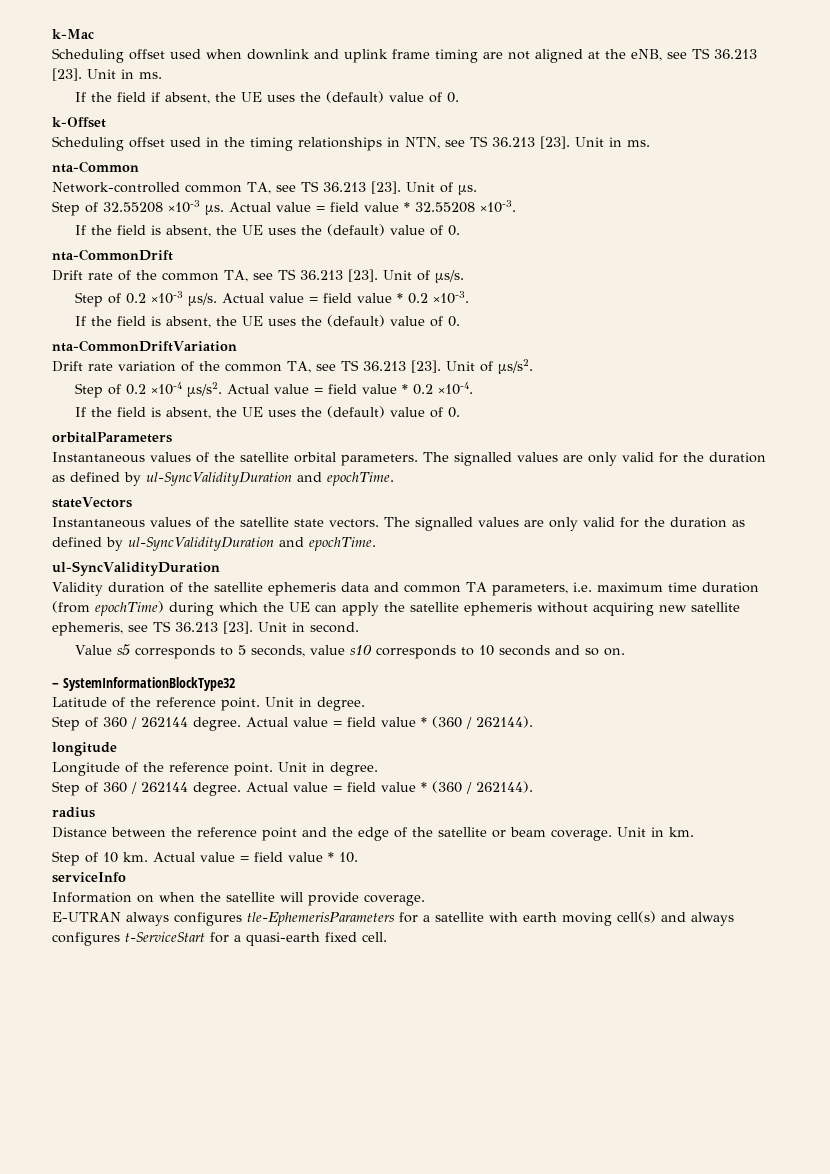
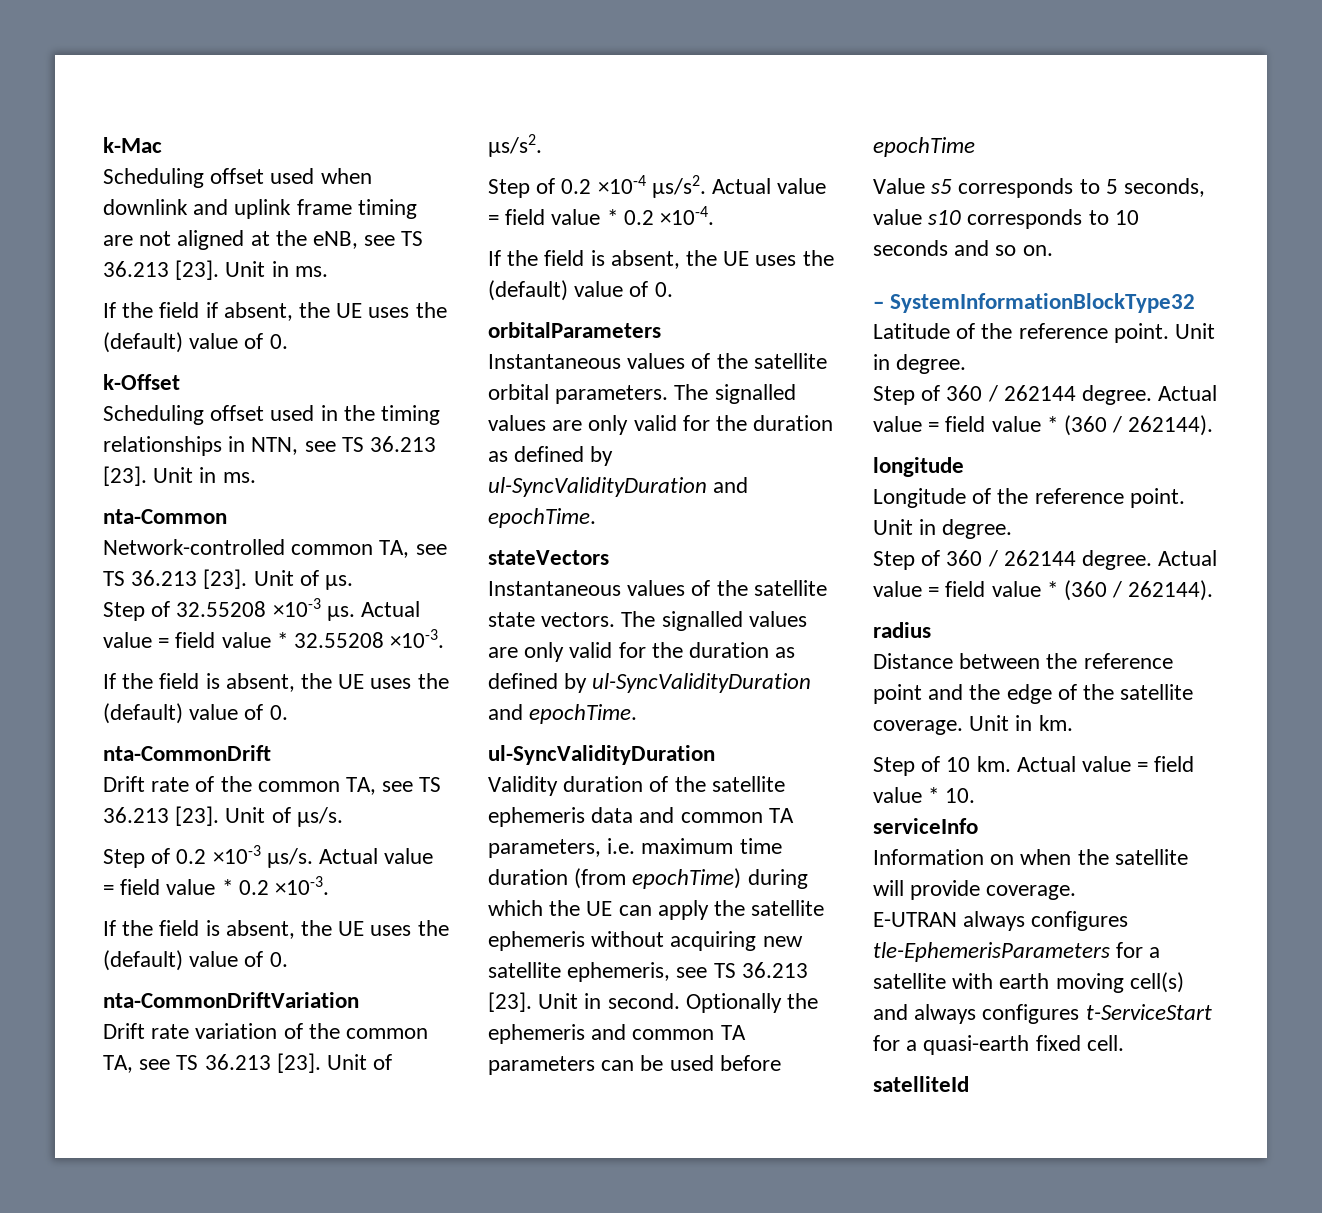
(359, 627) none -> [685,993,819,1013] [488,1024,746,1044] [488,1055,781,1075] [873,137,975,157] Optionally the ephemeris and common TA parameters can be used before epochTime
[492,827,546,838] or beam -> (1194, 692) none
(387, 937) none -> [873,1076,969,1092] // satelliteId

